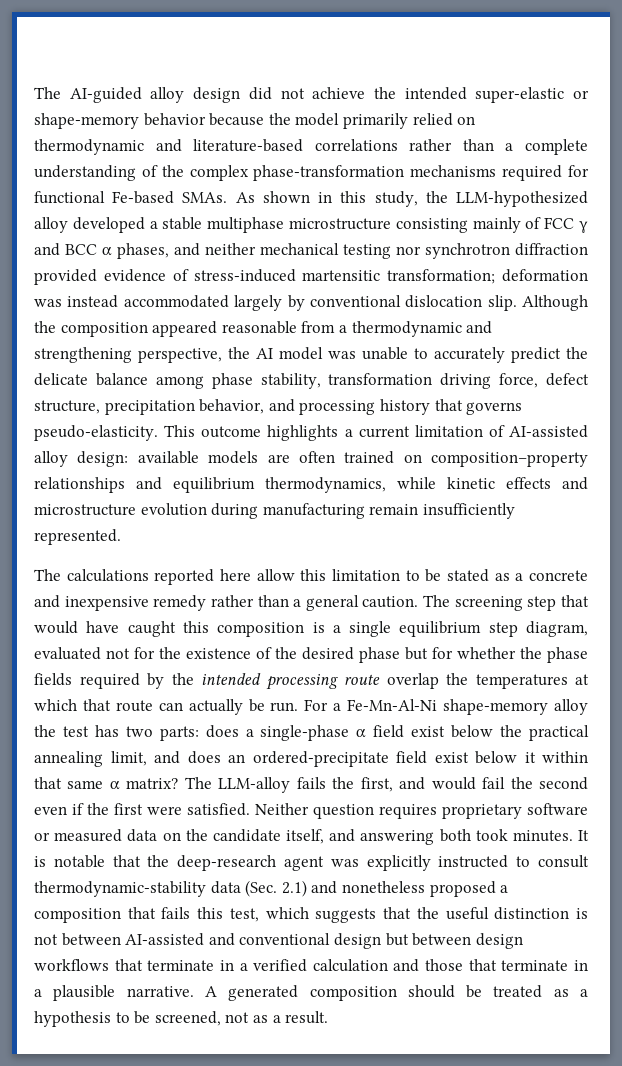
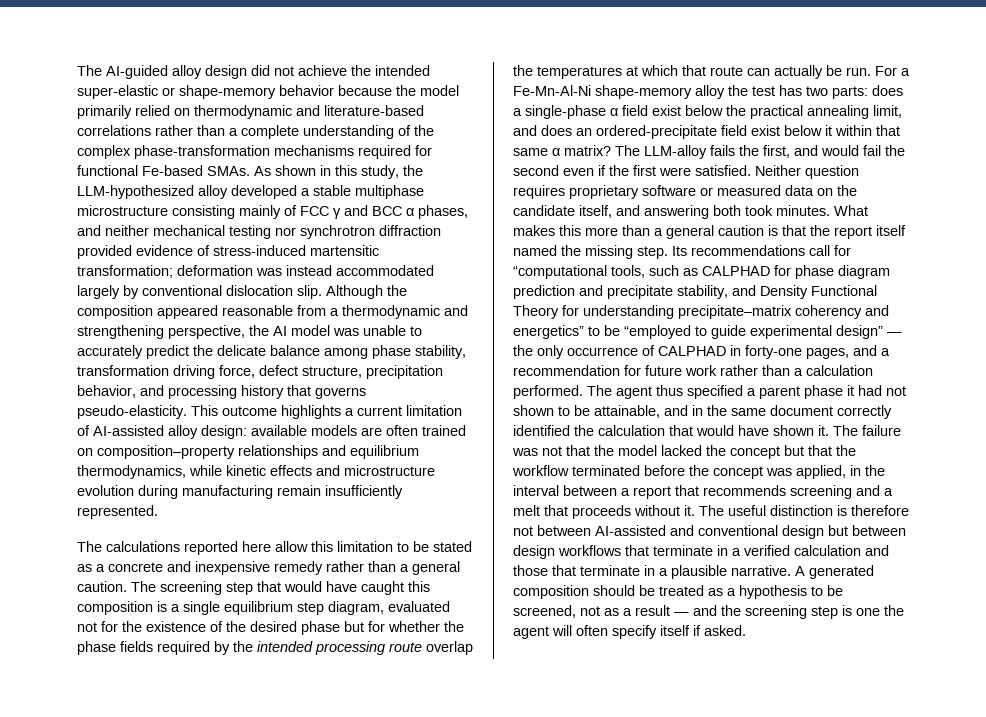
[578,830,589,841] [34,855,589,871] [34,880,509,897] [34,907,439,923] It is notable that the deep-research agent was explicitly instructed to consult thermodynamic-stability data (Sec. 2.1) and nonetheless proposed a composition that fails this test, which suggests that the -> [834,205,868,216] [513,225,906,239] [513,245,851,259] [513,265,890,279] [513,285,877,299] [513,305,889,319] [513,325,902,339] [513,345,890,359] [513,365,873,376] [513,385,906,399] [513,405,892,419] [513,425,901,436] [512,445,856,459] [512,465,885,479] [513,485,893,499] [513,505,724,519] What makes this more than a general caution is that the report itself named the missing step. Its recommendations call for “computational tools, such as CALPHAD for phase diagram prediction and precipitate stability, and Density Functional Theory for understanding precipitate–matrix coherency and energetics” to be “employed to guide experimental design” — the only occurrence of CALPHAD in forty-one pages, and a recommendation for future work rather than a calculation performed. The agent thus specified a parent phase it had not shown to be attainable, and in the same document correctly identified the calculation that would have shown it. The failure was not that the model lacked the concept but that the workflow terminated before the concept was applied, in the interval between a report that recommends screening and a melt that proceeds without it. The
(589, 913) none -> [851,505,909,516] therefore
[285,1011,329,1024] result. -> [635,605,904,619] [513,625,746,639] result — and the screening step is one the agent will often specify itself if asked.

